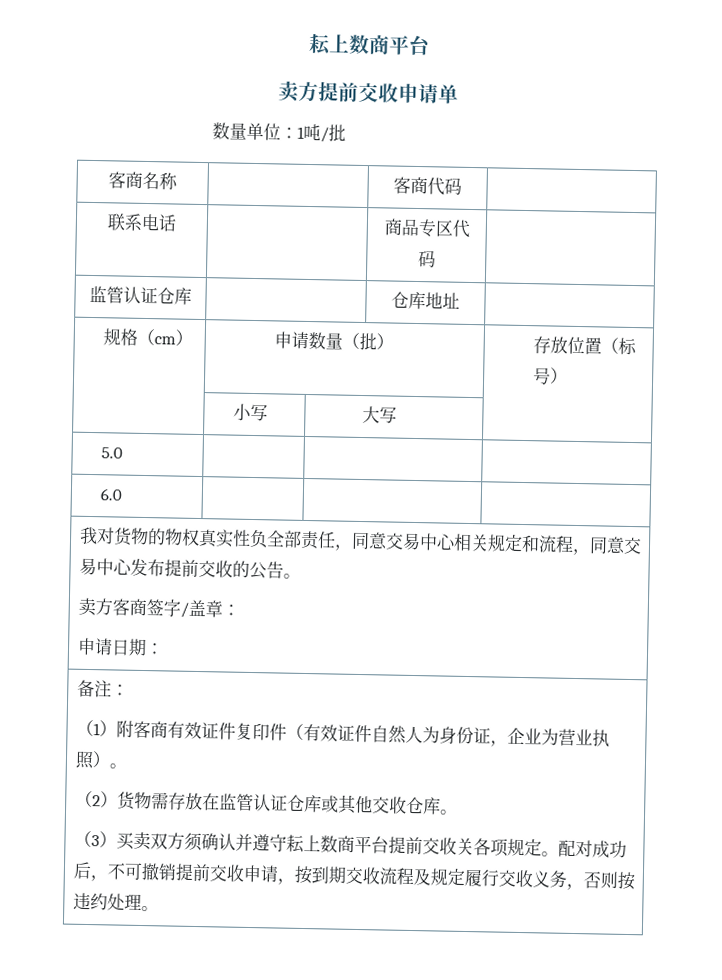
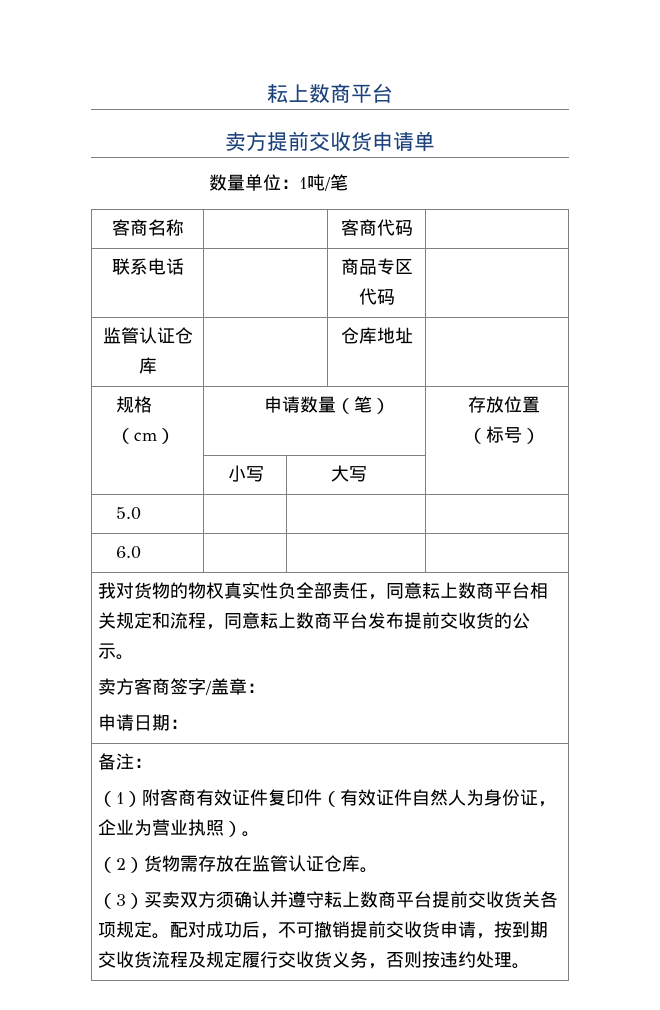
(399, 93) none -> [351,131,372,152] 货
[327,124,346,142] 批 -> [330,174,349,191] 笔
[359,332,378,351] 批 -> [353,396,372,413] 笔
[384,532,456,551] 交易中心 -> [422,582,531,599] 耘上数商平台
[622,536,642,555] [78,557,132,576] 交易中心 -> [260,612,369,629] 耘上数商平台
[231,560,284,580] 的公告 -> [476,612,531,629] [98,643,117,659] 货的公示
[320,794,441,815] 或其他交收仓库 -> (361, 863) none
(457, 846) none -> [504,891,523,908] 货
(245, 873) none -> [422,921,441,938] 货
(381, 876) none -> [134,951,153,968] 货
(533, 878) none -> [314,951,333,968] 货

